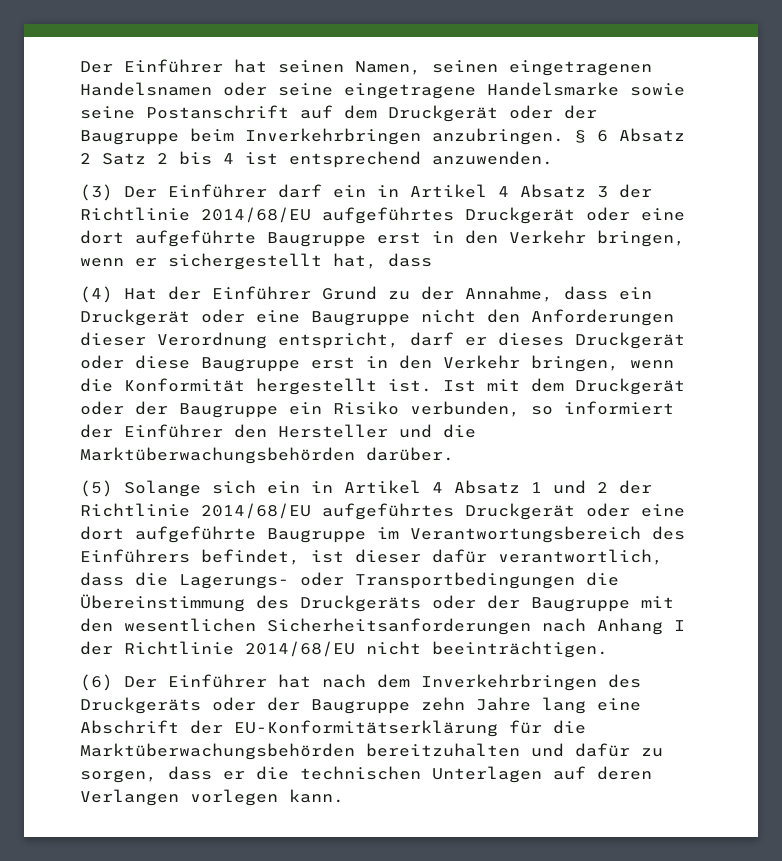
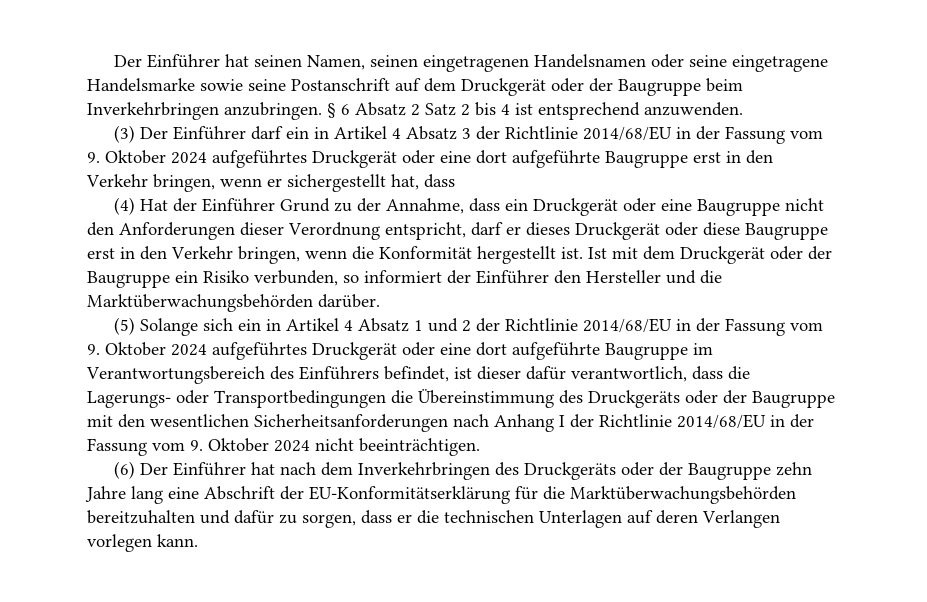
(311, 215) none -> [676,126,824,144] [87,150,207,164] in der Fassung vom 9. Oktober 2024
(311, 511) none -> [676,318,824,336] [87,342,207,356] in der Fassung vom 9. Oktober 2024
(355, 649) none -> [770,414,814,428] [87,438,310,456] in der Fassung vom 9. Oktober 2024

